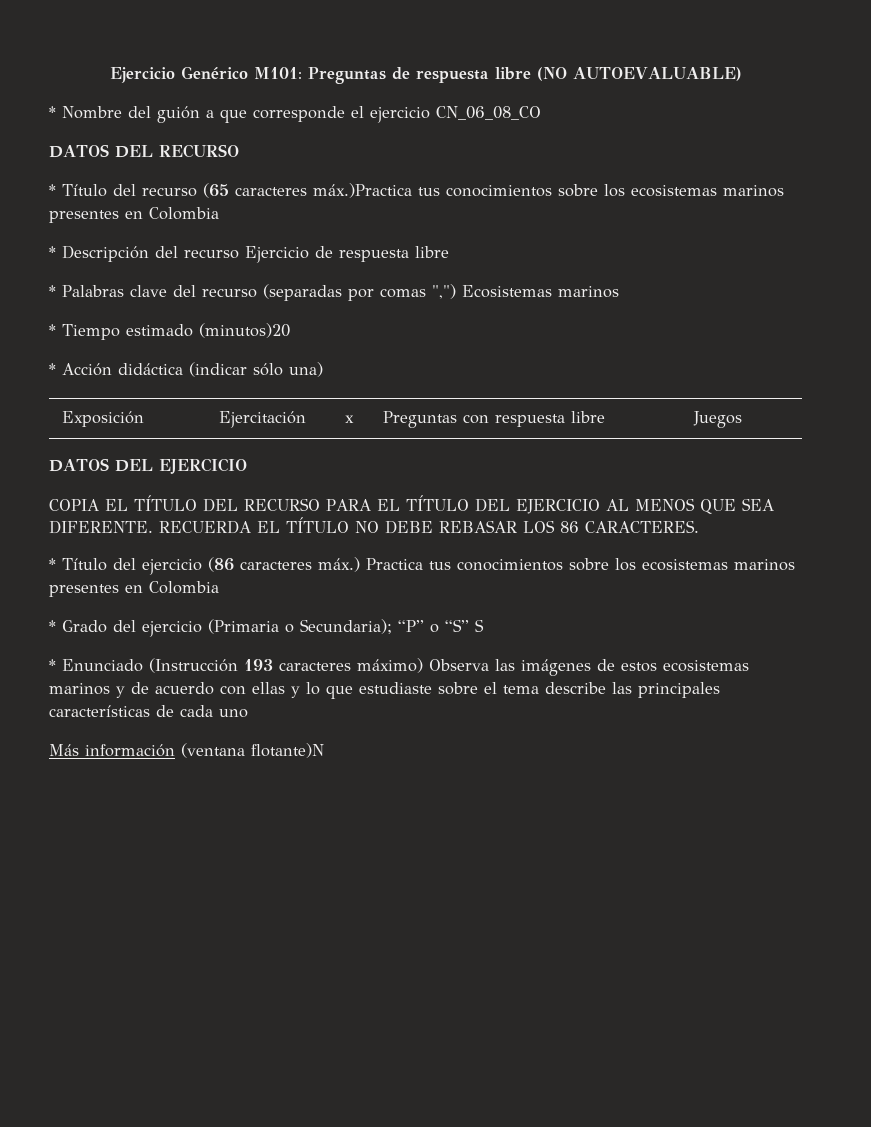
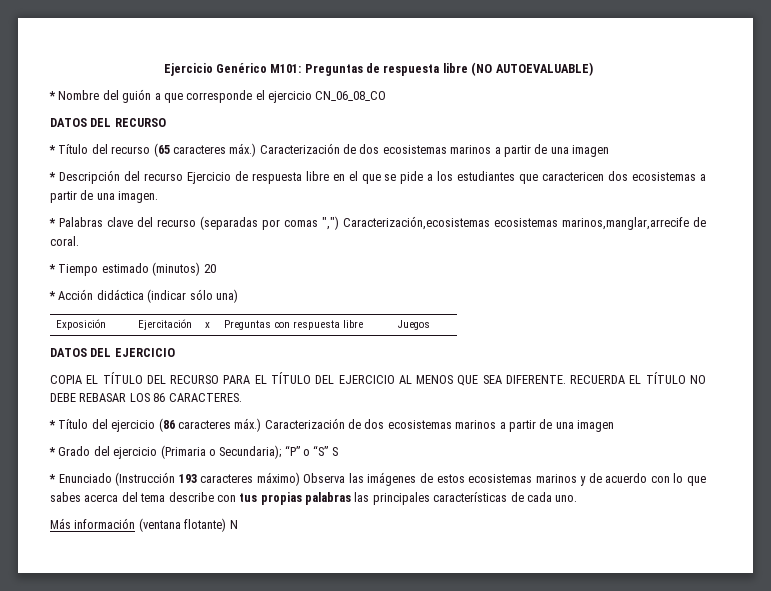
[313,183,784,198] [49,207,219,223] máx.)Practica tus conocimientos sobre los ecosistemas marinos presentes en Colombia -> [229,143,609,157] máx.) Caracterización de dos ecosistemas marinos a partir de una imagen
(449, 252) none -> [332,171,706,184] [50,190,159,203] en el que se pide a los estudiantes que caractericen dos ecosistemas a partir de una imagen.
[462,285,619,298] Ecosistemas marinos -> [343,216,706,230] [50,236,79,246] Caracterización,ecosistemas ecosistemas marinos,manglar,arrecife de coral.
[199,323,290,338] (minutos)20 -> [152,262,216,276] (minutos) 20
[366,558,795,571] [49,581,219,597] Practica tus conocimientos sobre los ecosistemas marinos presentes en Colombia -> [264,418,614,432] Caracterización de dos ecosistemas marinos a partir de una imagen
[252,682,606,699] ellas y lo que estudiaste sobre el tema describe -> [673,473,706,486] [50,492,351,505] lo que sabes acerca del tema describe con tus propias palabras
[219,709,248,718] uno -> [555,495,578,502] uno.
[251,743,324,758] flotante)N -> [184,518,238,532] flotante) N

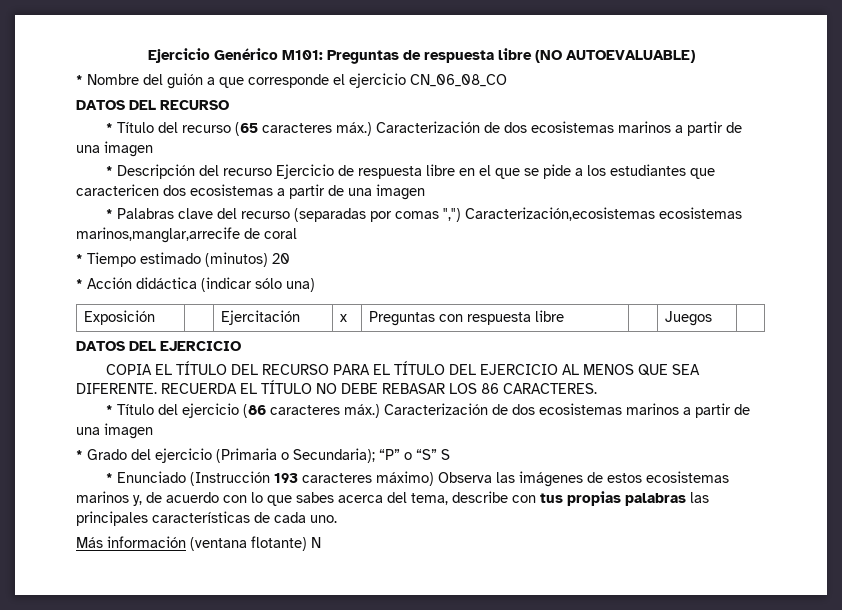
[118,191,159,203] imagen. -> [376,184,425,200] imagen
[50,236,79,246] coral. -> [264,228,297,239] coral
[580,476,587,486] y -> [133,495,142,506] y,
[140,493,166,502] tema -> [411,493,448,505] tema,

